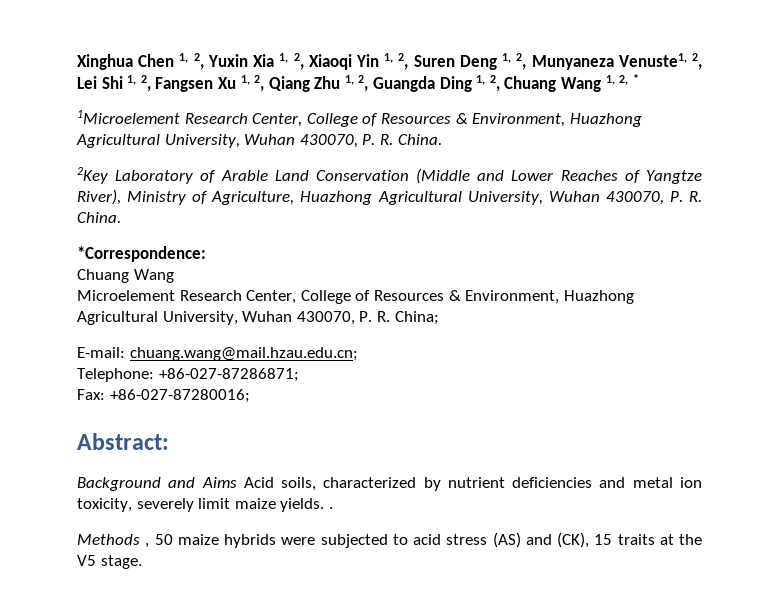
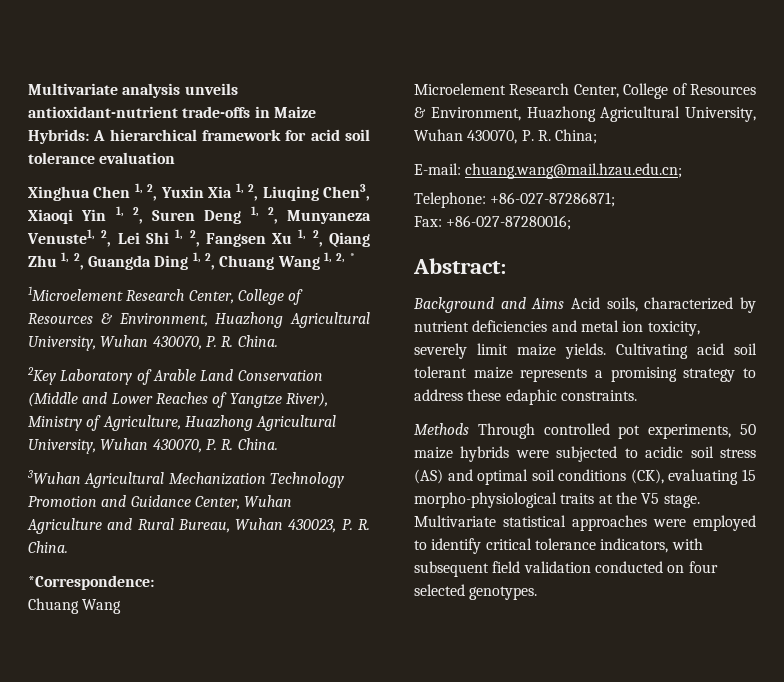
(77, 62) none -> [28,83,238,98] [28,106,316,118] [28,129,370,144] [28,152,176,164] Multivariate analysis unveils antioxidant-nutrient trade-offs in Maize Hybrids: A hierarchical framework for acid soil tolerance evaluation //
(304, 61) none -> [262,184,371,201] Liuqing Chen3,
(121, 217) none -> [27,470,344,488] [28,495,293,510] [27,518,370,534] [28,541,68,553] // 3Wuhan Agricultural Mechanization Technology Promotion and Guidance Center, Wuhan Agriculture and Rural Bureau, Wuhan 430023, P. R. China.
[328,507,333,509] [77,534,150,548] . // Methods , -> [616,343,757,359] [414,366,757,382] [414,389,637,405] [414,423,732,439] Cultivating acid soil tolerant maize represents a promising strategy to address these edaphic constraints. // Methods Through controlled pot experiments,
[413,534,441,545] acid -> [645,446,714,458] acidic soil
[557,532,613,548] (CK), 15 -> [477,469,756,485] [414,492,557,508] optimal soil conditions (CK), evaluating 15 morpho-physiological
(142, 562) none -> [414,515,756,531] [414,538,703,554] [414,561,718,577] [414,584,538,600] Multivariate statistical approaches were employed to identify critical tolerance indicators, with subsequent field validation conducted on four selected genotypes.

